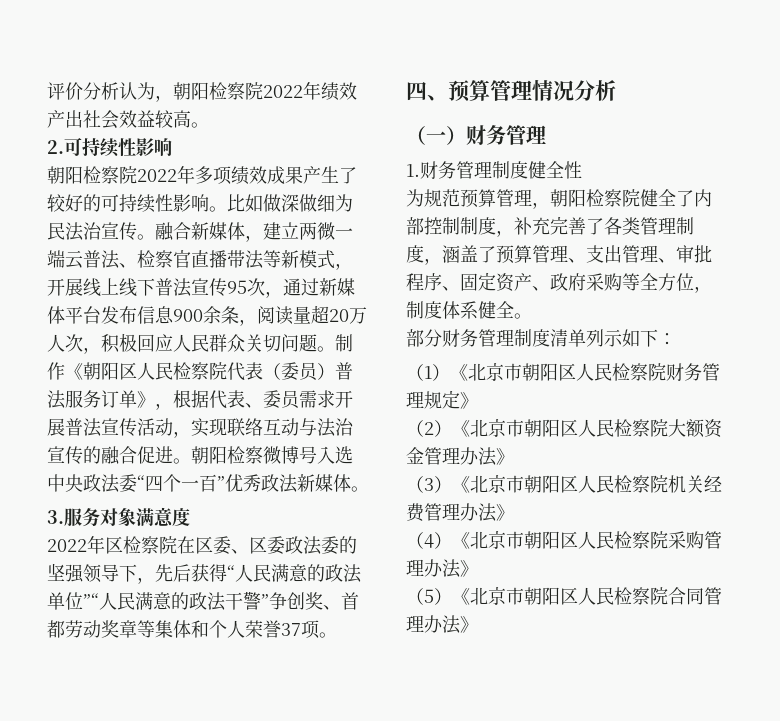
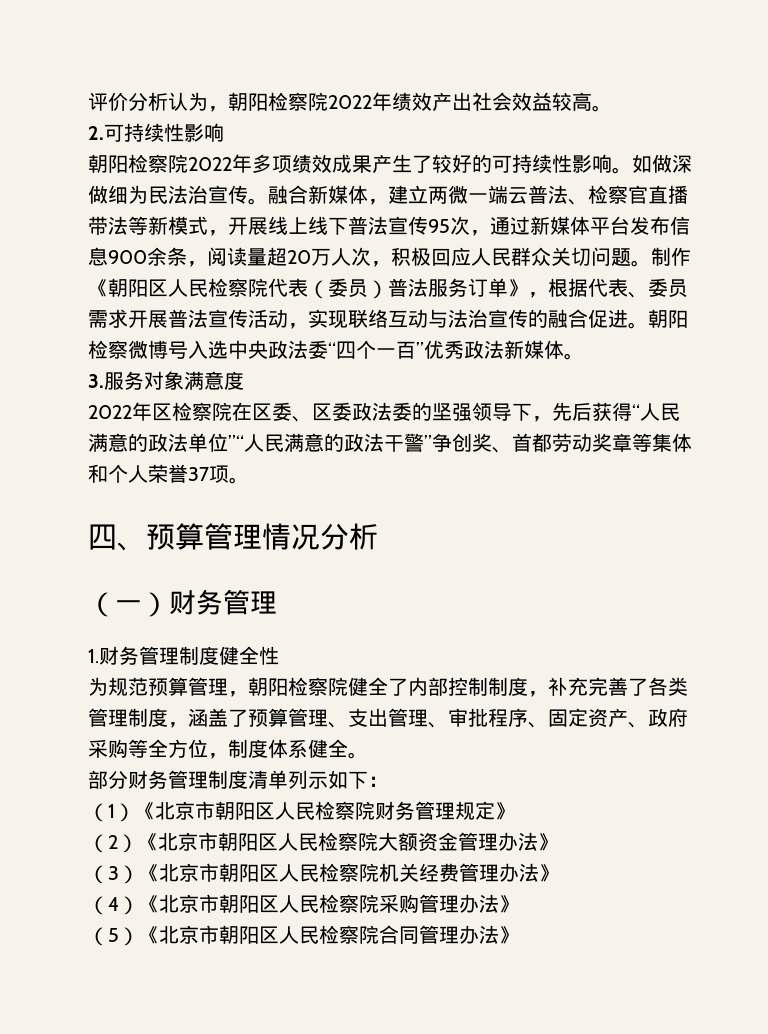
[227,194,245,212] 比 -> (632, 170) none

